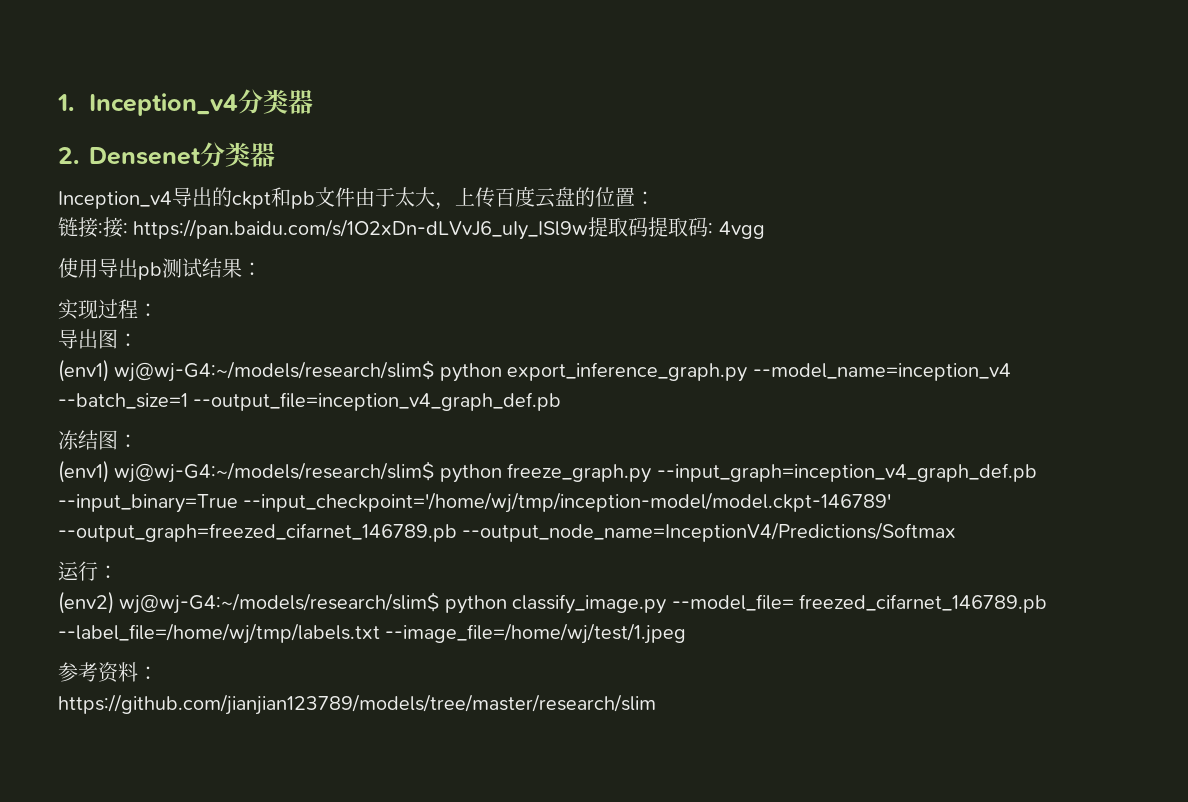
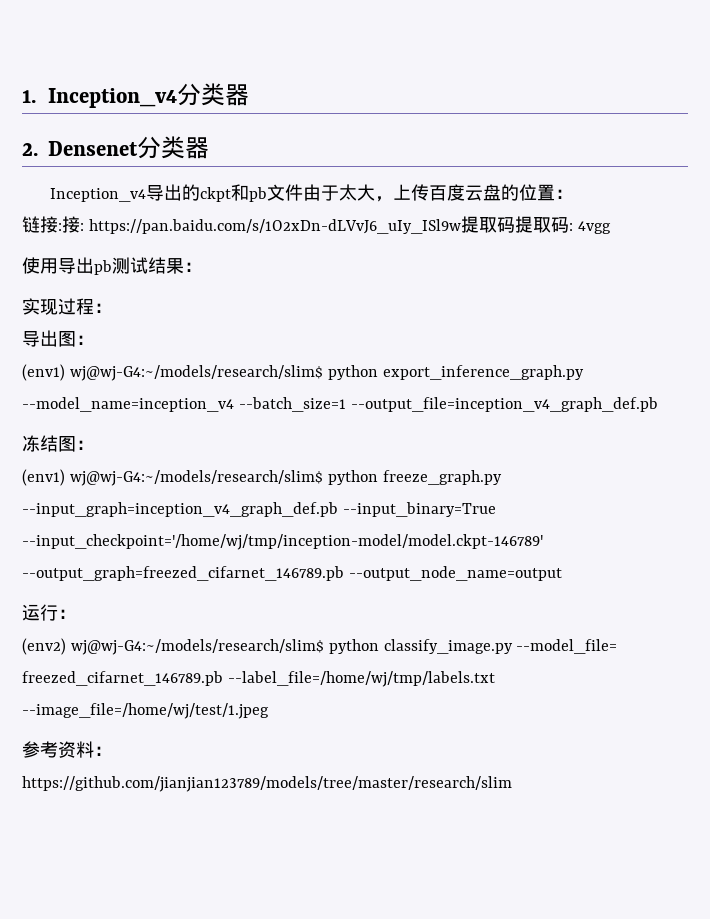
[462,522,957,542] --output_node_name=InceptionV4/Predictions/Softmax -> [348,566,562,581] --output_node_name=output

